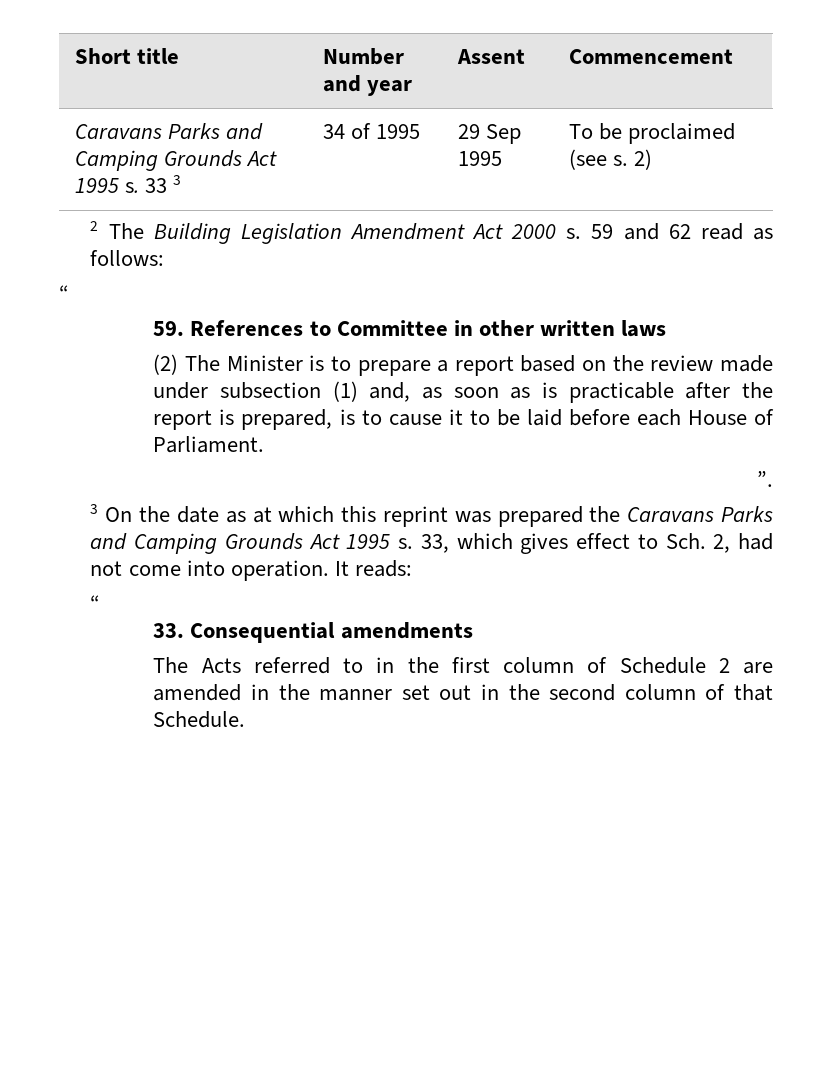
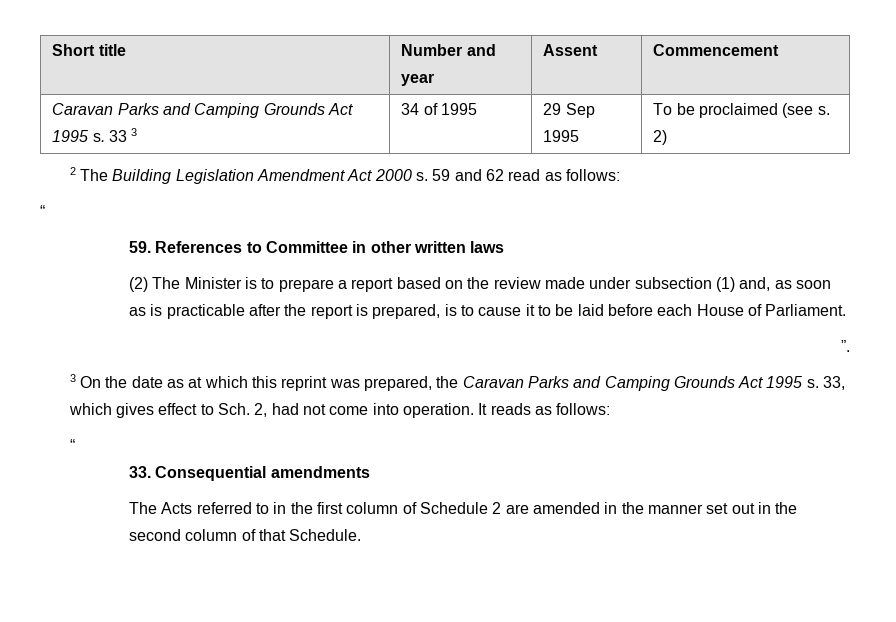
[75,124,163,139] Caravans -> [52,103,114,115] Caravan
[497,506,715,527] prepared the Caravans -> [363,376,524,391] prepared, the Caravan
[354,560,412,577] reads: -> [490,403,611,415] reads as follows:

